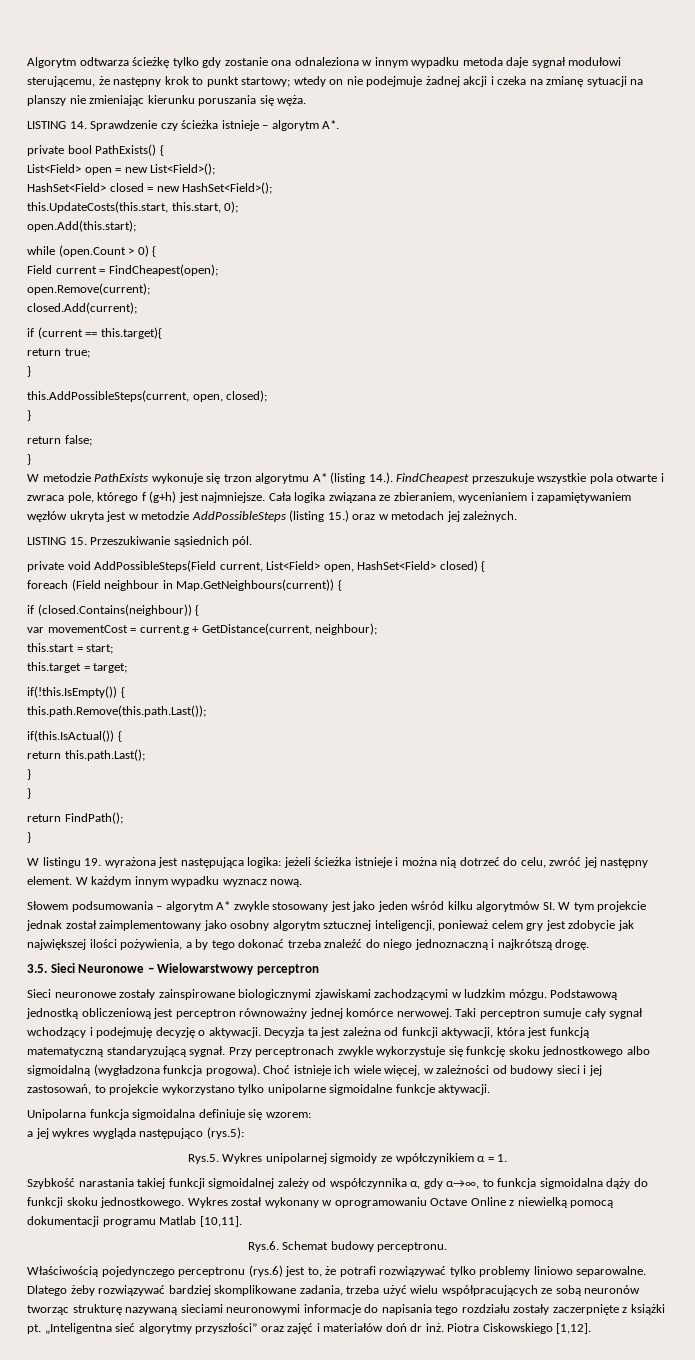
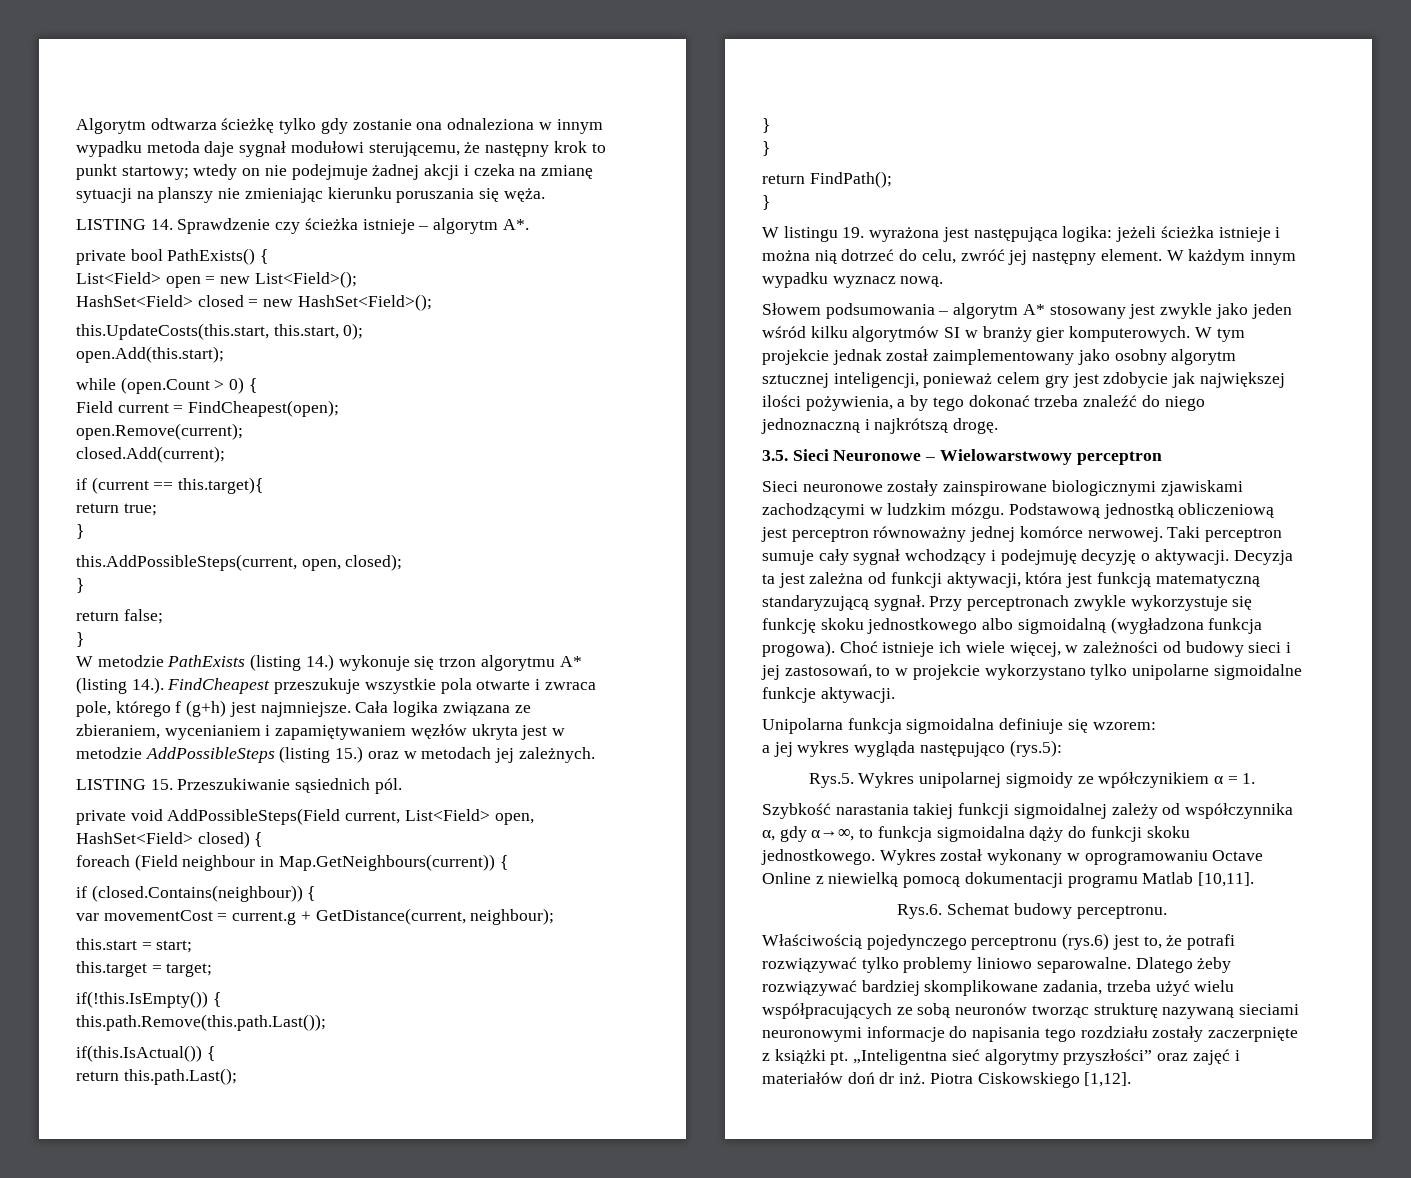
(149, 477) none -> [250,654,334,671] (listing 14.)
[233,901,269,912] zwykle -> (1045, 309) none
(351, 906) none -> [1160,303,1213,319] zwykle
[542,902,555,910] SI. -> [944,326,1191,342] SI w branży gier komputerowych.
(106, 1089) none -> [895,668,909,676] w

